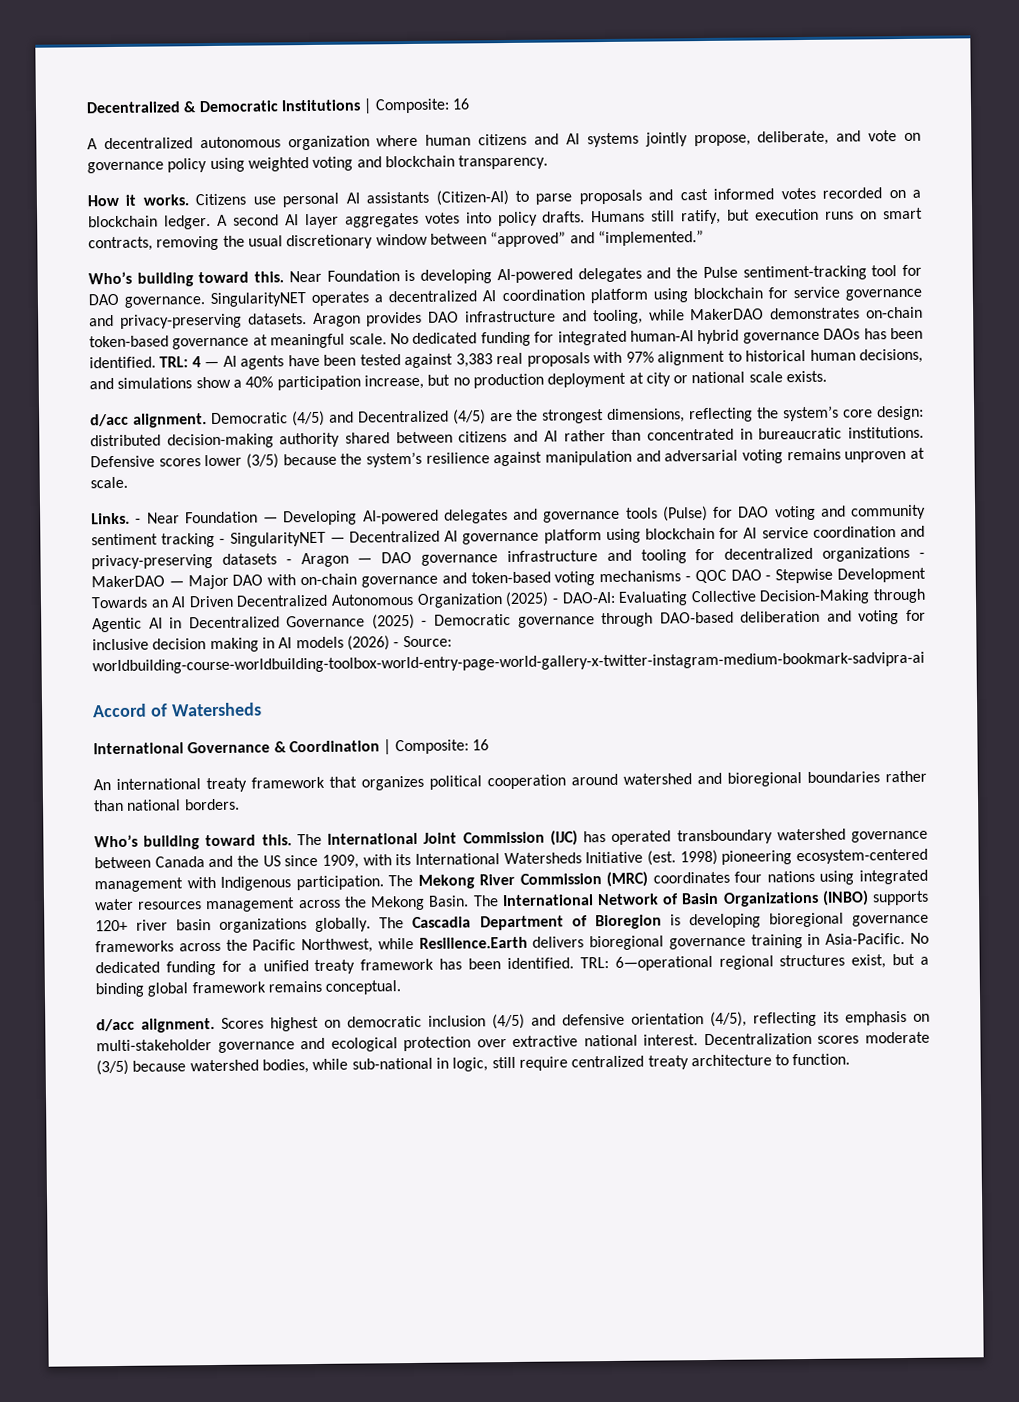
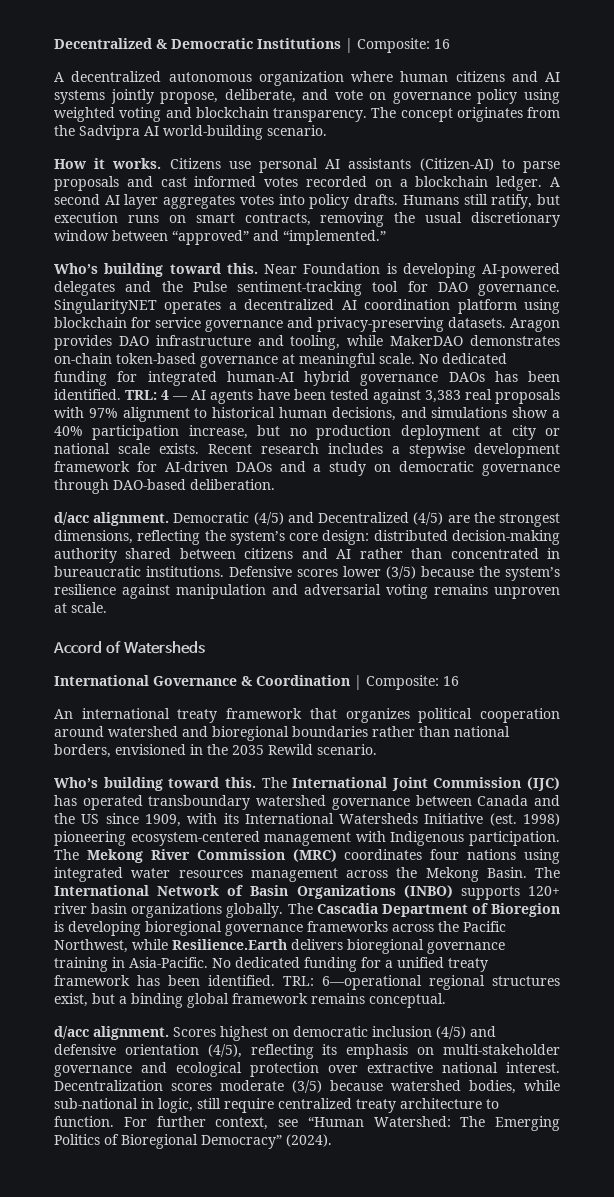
(549, 162) none -> [371,107,560,122] [54,125,327,140] The concept originates from the Sadvipra AI world-building scenario.
(828, 376) none -> [208,443,560,458] [54,461,561,476] [54,479,275,494] Recent research includes a stepwise development framework for AI-driven DAOs and a study on democratic governance through DAO-based deliberation.
[91,504,926,526] [91,525,926,548] [91,546,925,570] [91,567,926,590] [91,588,927,609] [92,609,926,633] [92,635,452,653] [92,651,925,675] // Links. - Near Foundation — Developing AI-powered delegates and governance tools (Pulse) for DAO voting and community sentiment tracking - SingularityNET — Decentralized AI governance platform using blockchain for AI service coordination and privacy-preserving datasets - Aragon — DAO governance infrastructure and tooling for decentralized organizations - MakerDAO — Major DAO with on-chain governance and token-based voting mechanisms - QOC DAO - Stepwise Development Towards an AI Driven Decentralized Autonomous Organization (2025) - DAO-AI: Evaluating Collective Decision-Making through Agentic AI in Decentralized Governance (2025) - Democratic governance through DAO-based deliberation and voting for inclusive decision making in AI models (2026) - Source: worldbuilding-course-worldbuilding-toolbox-world-entry-page-world-gallery-x-twitter-instagram-medium-bookmark-sadvipra-ai -> (107, 607) none
[183,798,240,811] borders. -> [54,744,377,758] borders, envisioned in the 2035 Rewild scenario.
(851, 1059) none -> [123,1116,560,1131] [54,1134,332,1149] For further context, see “Human Watershed: The Emerging Politics of Bioregional Democracy” (2024).

